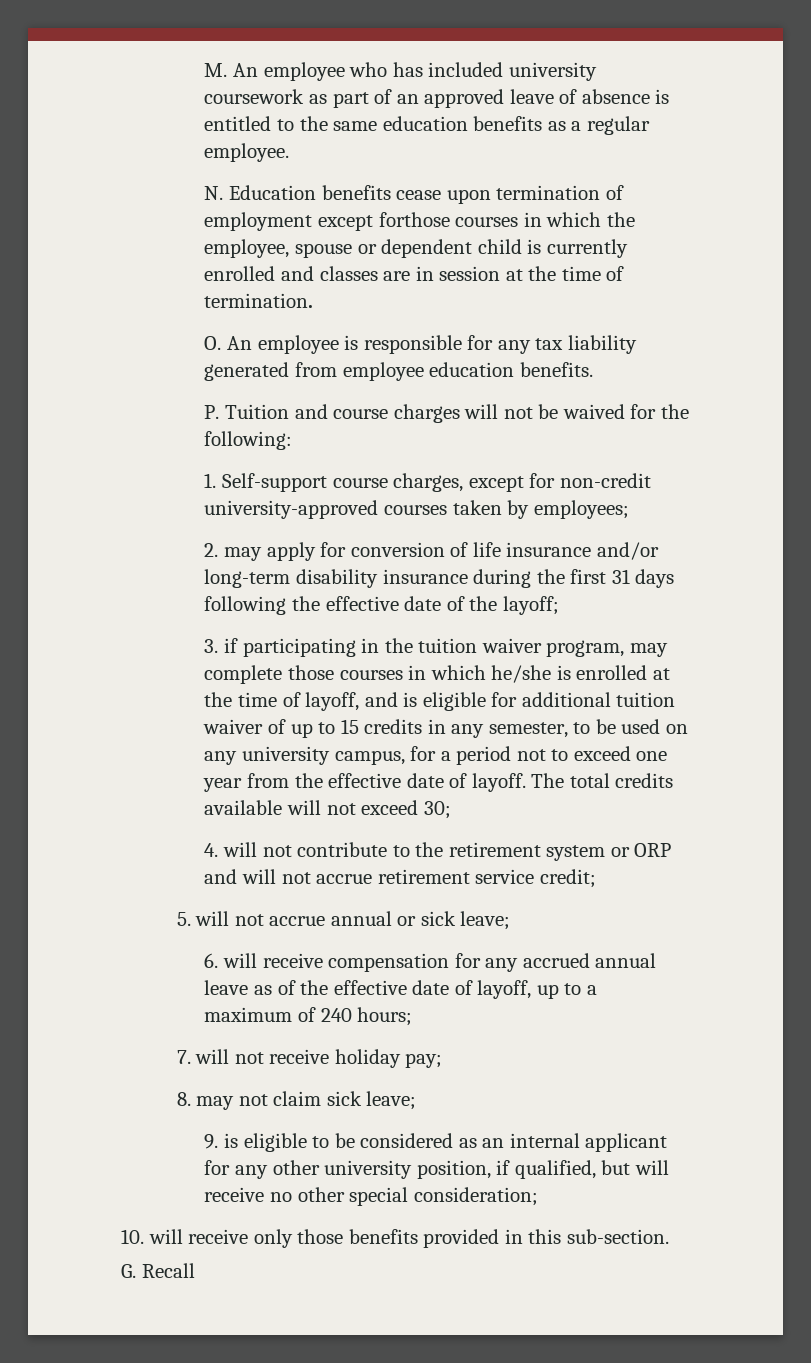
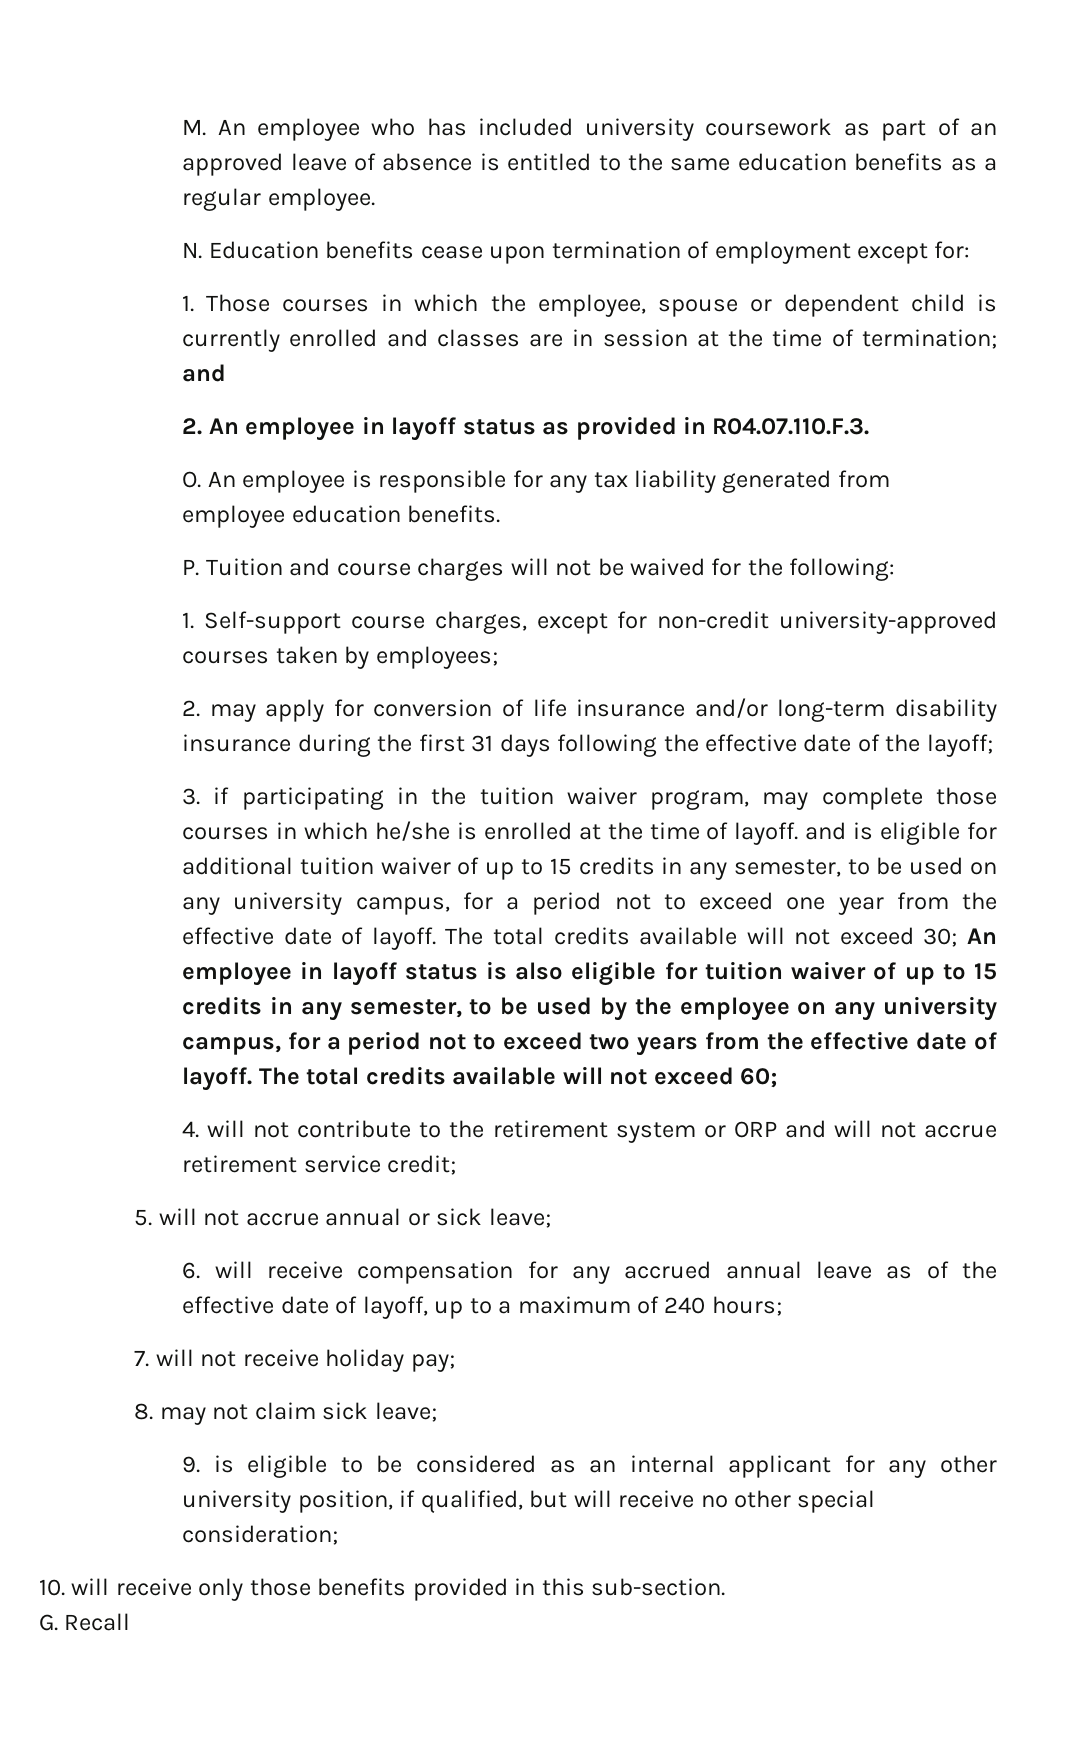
[378,212,450,227] forthose -> [934,241,971,259] [182,294,271,312] for: // 1. Those
[204,293,314,308] termination. -> [861,329,997,349] [182,364,227,382] [182,416,870,441] termination; and // 2. An employee in layoff status as provided in R04.07.110.F.3.
[305,692,360,711] layoff, -> [734,822,799,845] layoff.
(451, 810) none -> [967,928,998,944] [182,961,997,986] [182,996,997,1021] [182,1031,997,1056] [182,1066,777,1091] An employee in layoff status is also eligible for tuition waiver of up to 15 credits in any semester, to be used by the employee on any university campus, for a period not to exceed two years from the effective date of layoff. The total credits available will not exceed 60;

